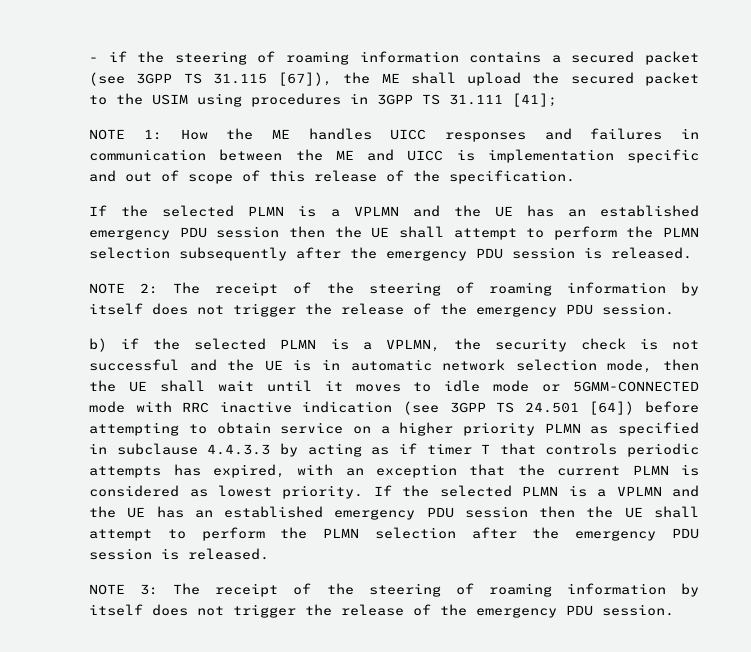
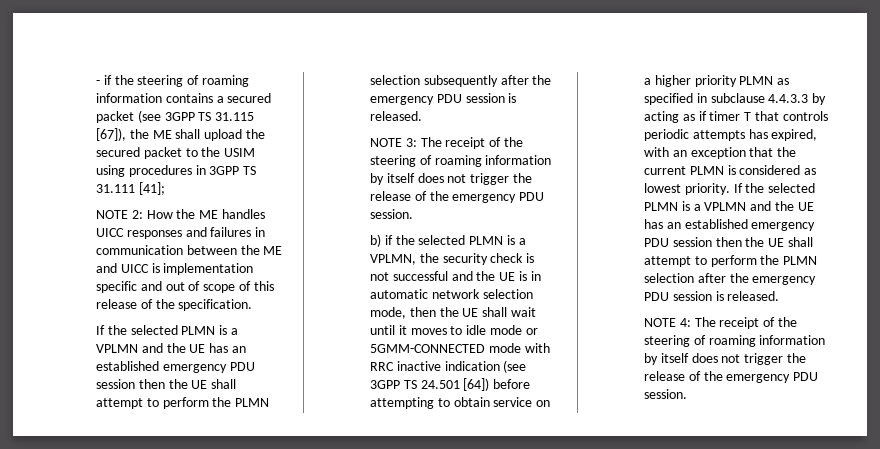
[143,129,162,140] 1: -> [131,210,143,219] 2:
[140,283,159,294] 2: -> [405,138,417,147] 3:
[140,584,159,595] 3: -> [679,318,691,327] 4:

